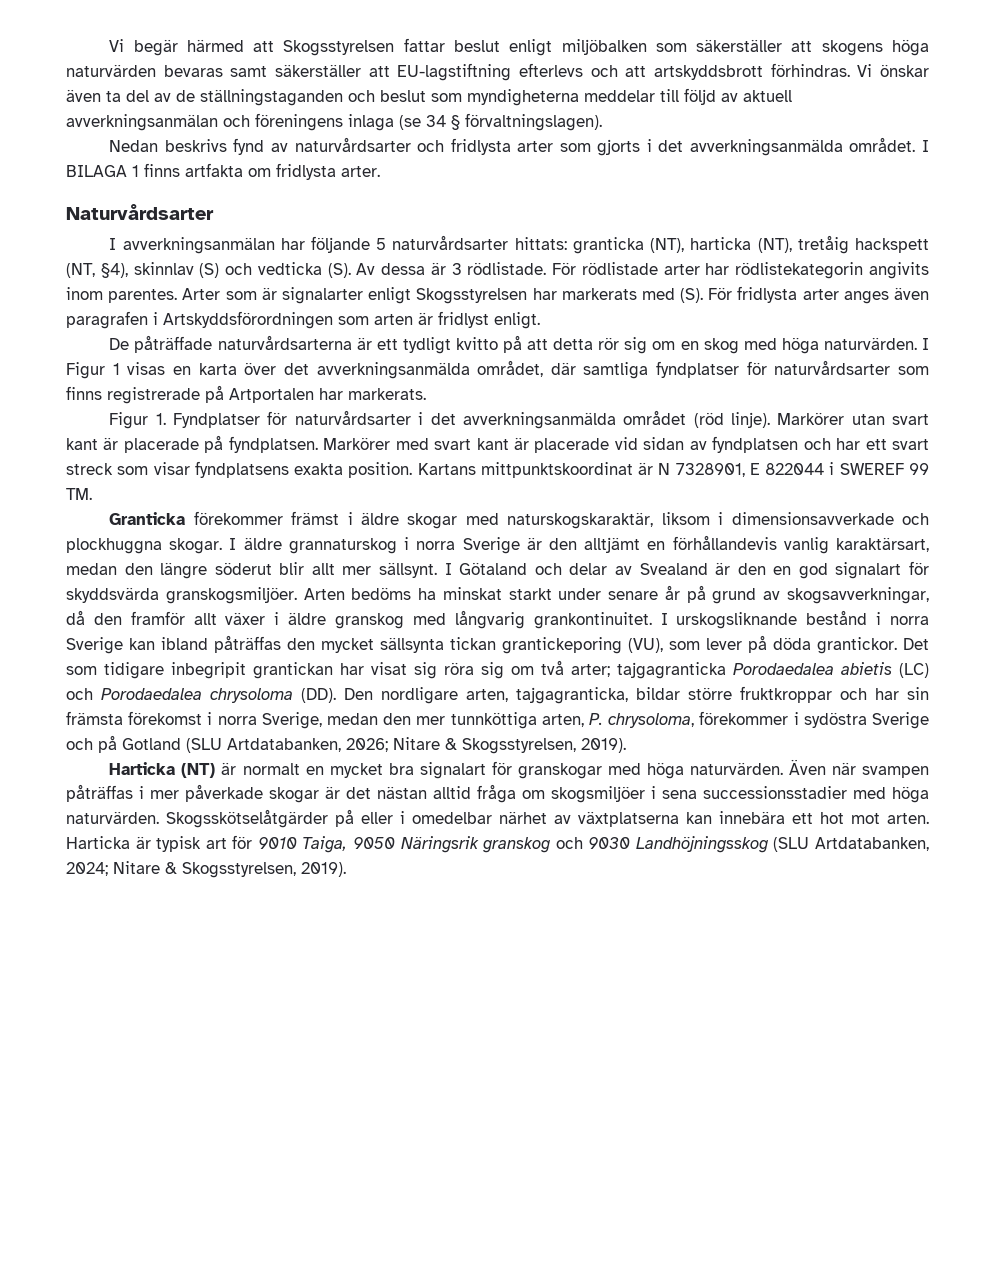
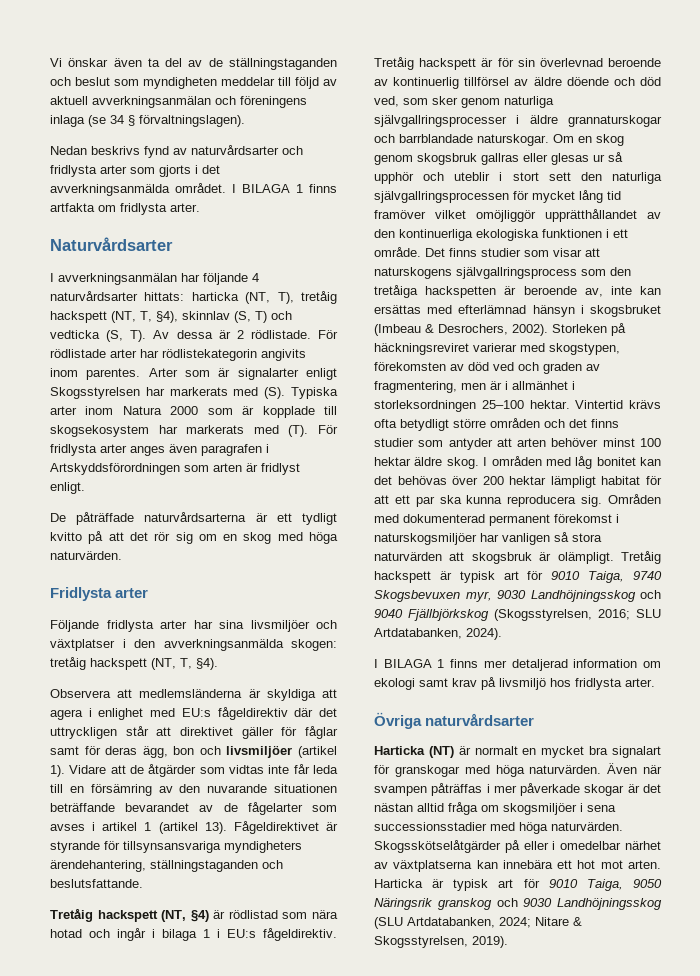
[109,38,929,56] [66,63,873,81] Vi begär härmed att Skogsstyrelsen fattar beslut enligt miljöbalken som säkerställer att skogens höga naturvärden bevaras samt säkerställer att EU-lagstiftning efterlevs och att artskyddsbrott förhindras. Vi -> [50,58,62,67] Vi
[467,89,579,106] myndigheterna -> [143,77,217,89] myndigheten
[376,238,387,250] 5 -> [252,273,259,282] 4
[572,235,929,254] [66,263,95,278] granticka (NT), harticka (NT), tretåig hackspett (NT, -> [191,291,337,304] [50,311,152,323] harticka (NT, T), tretåig hackspett (NT, T,
[199,262,351,278] (S) och vedticka (S). -> [234,311,292,323] [50,330,147,342] (S, T) och vedticka (S, T).
[451,263,462,275] 3 -> [236,330,244,339] 2
(704, 295) none -> [291,387,338,399] [50,406,337,418] [50,425,309,437] Typiska arter inom Natura 2000 som är kopplade till skogsekosystem har markerats med (T).
[553,338,594,350] detta -> [129,532,148,541] det
[922,338,930,350] [66,360,929,379] [66,385,426,404] [109,410,929,429] [66,435,930,453] [66,461,929,478] [66,488,92,500] [109,511,929,529] [66,535,929,554] [66,561,929,579] [66,585,929,604] [66,610,930,629] [66,635,929,654] [66,660,929,679] [66,686,929,704] [66,711,930,729] [66,735,626,754] I Figur 1 visas en karta över det avverkningsanmälda området, där samtliga fyndplatser för naturvårdsarter som finns registrerade på Artportalen har markerats. // Figur 1. Fyndplatser för naturvårdsarter i det avverkningsanmälda området (röd linje). Markörer utan svart kant är placerade på fyndplatsen. Markörer med svart kant är placerade vid sidan av fyndplatsen och har ett svart streck som visar fyndplatsens exakta position. Kartans mittpunktskoordinat är N 7328901, E 822044 i SWEREF 99 TM. // Granticka förekommer främst i äldre skogar med naturskogskaraktär, liksom i dimensionsavverkade och plockhuggna skogar. I äldre grannaturskog i norra Sverige är den alltjämt en förhållandevis vanlig karaktärsart, medan den längre söderut blir allt mer sällsynt. I Götaland och delar av Svealand är den en god signalart för skyddsvärda granskogsmiljöer. Arten bedöms ha minskat starkt under senare år på grund av skogsavverkningar, då den framför allt växer i äldre granskog med långvarig grankontinuitet. I urskogsliknande bestånd i norra Sverige kan ibland påträffas den mycket sällsynta tickan grantickeporing (VU), som lever på döda grantickor. Det som tidigare inbegripit grantickan har visat sig röra sig om två arter; tajgagranticka Porodaedalea abietis (LC) och Porodaedalea chrysoloma (DD). Den nordligare arten, tajgagranticka, bildar större fruktkroppar och har sin främsta förekomst i norra Sverige, medan den mer tunnköttiga arten, P. chrysoloma, förekommer i sydöstra Sverige och på Gotland (SLU Artdatabanken, 2026; Nitare & Skogsstyrelsen, 2019). -> [50,587,149,601] [50,620,337,632] [50,639,337,651] [50,657,218,670] [50,689,337,701] [50,707,338,720] [50,726,338,739] [50,745,337,758] [50,764,338,777] [50,784,337,796] [50,802,337,815] [50,821,338,834] [50,841,302,853] [50,860,283,872] [50,879,143,888] [50,908,338,922] [50,928,337,941] [374,57,661,70] [374,77,661,89] [374,96,554,108] [374,115,662,127] [374,134,624,146] [374,152,623,165] [374,172,662,184] [374,190,621,203] [374,209,661,222] [374,229,628,241] [374,247,600,257] [374,267,631,279] [374,285,661,298] [374,305,661,317] [374,323,626,336] [374,343,620,355] [374,362,600,374] [374,381,575,393] [374,400,661,412] [374,418,619,431] [374,438,661,450] [374,456,661,469] [374,476,662,488] [374,494,661,507] [374,514,619,526] [374,532,602,545] [374,551,661,564] [374,571,662,583] [374,590,661,602] [374,609,661,621] [374,628,502,640] [374,659,661,671] [374,677,655,690] [374,712,535,729] // Fridlysta arter // Följande fridlysta arter har sina livsmiljöer och växtplatser i den avverkningsanmälda skogen: tretåig hackspett (NT, T, §4). // Observera att medlemsländerna är skyldiga att agera i enlighet med EU:s fågeldirektiv där det uttryckligen står att direktivet gäller för fåglar samt för deras ägg, bon och livsmiljöer (artikel 1). Vidare att de åtgärder som vidtas inte får leda till en försämring av den nuvarande situationen beträffande bevarandet av de fågelarter som avses i artikel 1 (artikel 13). Fågeldirektivet är styrande för tillsynsansvariga myndigheters ärendehantering, ställningstaganden och beslutsfattande. // Tretåig hackspett (NT, §4) är rödlistad som nära hotad och ingår i bilaga 1 i EU:s fågeldirektiv. Tretåig hackspett är för sin överlevnad beroende av kontinuerlig tillförsel av äldre döende och död ved, som sker genom naturliga självgallringsprocesser i äldre grannaturskogar och barrblandade naturskogar. Om en skog genom skogsbruk gallras eller glesas ur så upphör och uteblir i stort sett den naturliga självgallringsprocessen för mycket lång tid framöver vilket omöjliggör upprätthållandet av den kontinuerliga ekologiska funktionen i ett område. Det finns studier som visar att naturskogens självgallringsprocess som den tretåiga hackspetten är beroende av, inte kan ersättas med efterlämnad hänsyn i skogsbruket (Imbeau & Desrochers, 2002). Storleken på häckningsreviret varierar med skogstypen, förekomsten av död ved och graden av fragmentering, men är i allmänhet i storleksordningen 25–100 hektar. Vintertid krävs ofta betydligt större områden och det finns studier som antyder att arten behöver minst 100 hektar äldre skog. I områden med låg bonitet kan det behövas över 200 hektar lämpligt habitat för att ett par ska kunna reproducera sig. Områden med dokumenterad permanent förekomst i naturskogsmiljöer har vanligen så stora naturvärden att skogsbruk är olämpligt. Tretåig hackspett är typisk art för 9010 Taiga, 9740 Skogsbevuxen myr, 9030 Landhöjningsskog och 9040 Fjällbjörkskog (Skogsstyrelsen, 2016; SLU Artdatabanken, 2024). // I BILAGA 1 finns mer detaljerad information om ekologi samt krav på livsmiljö hos fridlysta arter. // Övriga naturvårdsarter

